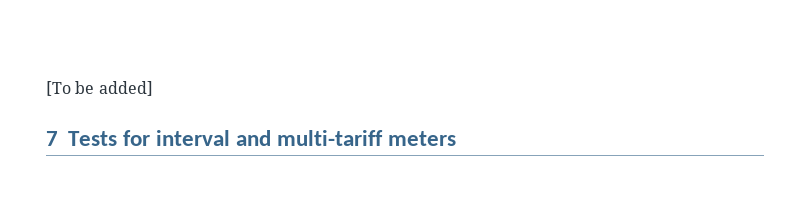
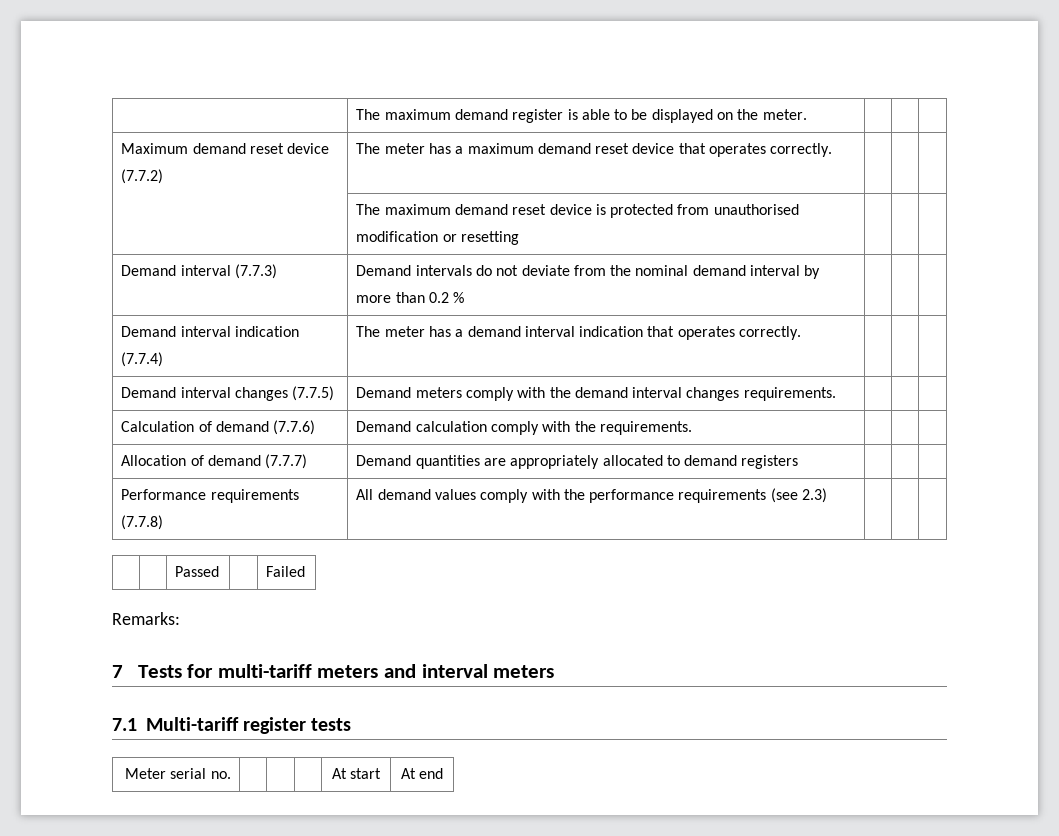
[46,81,153,96] [46,130,457,146] [To be added] // 7 Tests for interval and multi-tariff meters -> [356,109,807,123] [121,143,330,154] [121,169,164,184] [356,143,833,157] [356,204,799,218] [356,231,519,245] [121,264,277,279] [356,265,821,279] [356,292,465,303] [121,326,299,337] [121,352,164,367] [356,326,802,340] [121,386,335,401] [356,387,836,401] [121,420,316,435] [356,421,692,435] [121,454,308,469] [356,455,799,469] [121,489,299,503] [121,515,164,530] [356,488,828,503] [175,566,220,577] [266,566,306,577] [112,612,180,625] [112,664,555,678] [112,717,352,734] [125,768,231,779] [331,768,382,779] [400,768,444,779] | The maximum demand register is able to be displayed on the meter. | | | // Maximum demand reset device (7.7.2) | The meter has a maximum demand reset device that operates correctly. | | | // | The maximum demand reset device is protected from unauthorised modification or resetting | | | // Demand interval (7.7.3) | Demand intervals do not deviate from the nominal demand interval by more than 0.2 % | | | // Demand interval indication (7.7.4) | The meter has a demand interval indication that operates correctly. | | | // Demand interval changes (7.7.5) | Demand meters comply with the demand interval changes requirements. | | | // Calculation of demand (7.7.6) | Demand calculation comply with the requirements. | | | // Allocation of demand (7.7.7) | Demand quantities are appropriately allocated to demand registers | | | // Performance requirements (7.7.8) | All demand values comply with the performance requirements (see 2.3) | | | // | | Passed | | Failed // Remarks: // 7 Tests for multi-tariff meters and interval meters // 7.1 Multi-tariff register tests // Meter serial no. | | | | At start | At end

